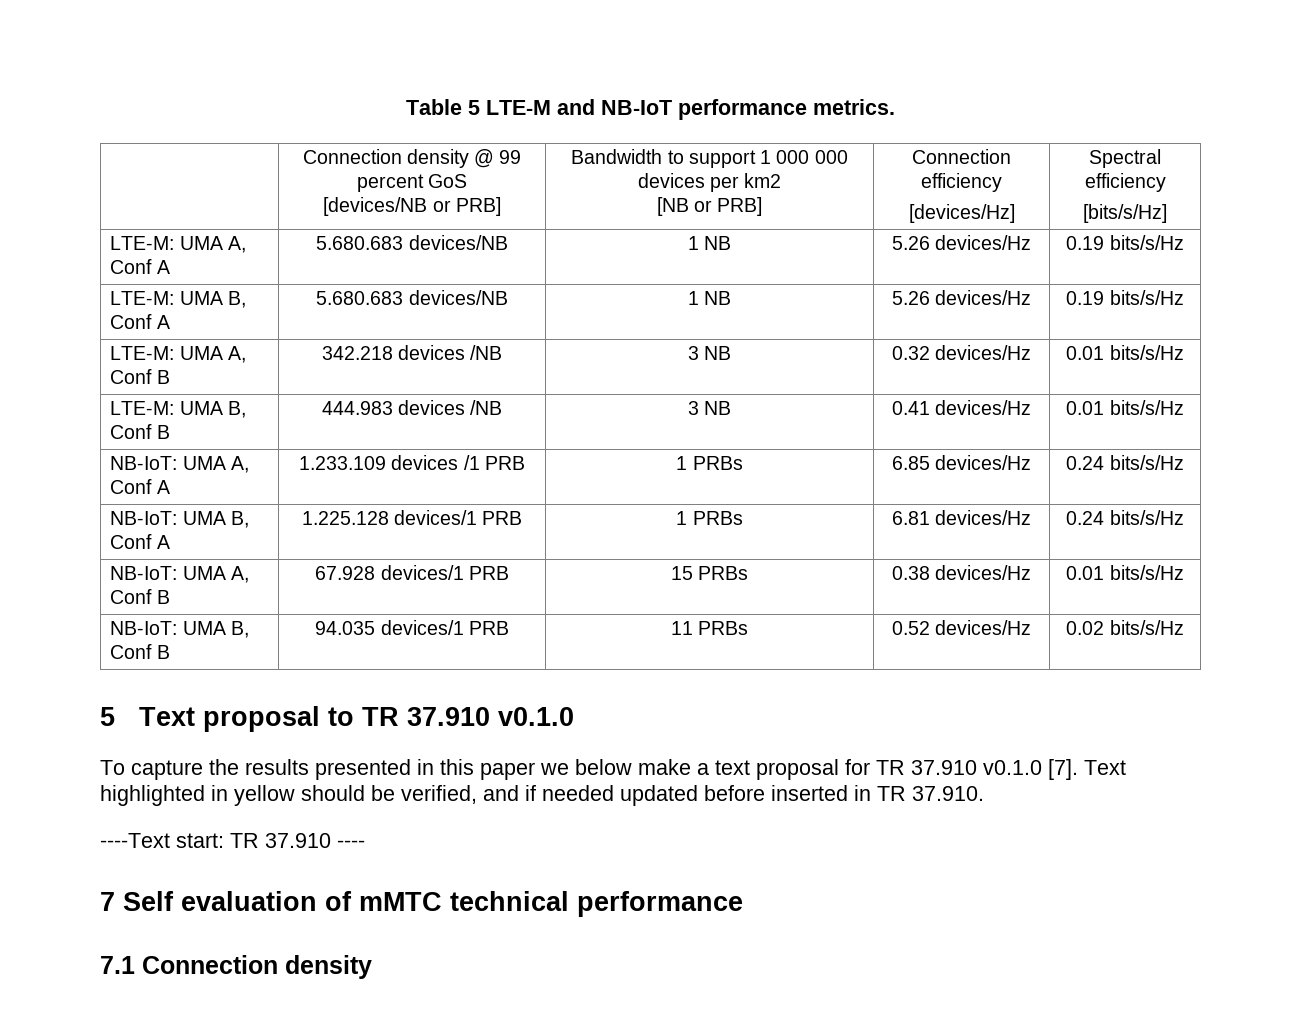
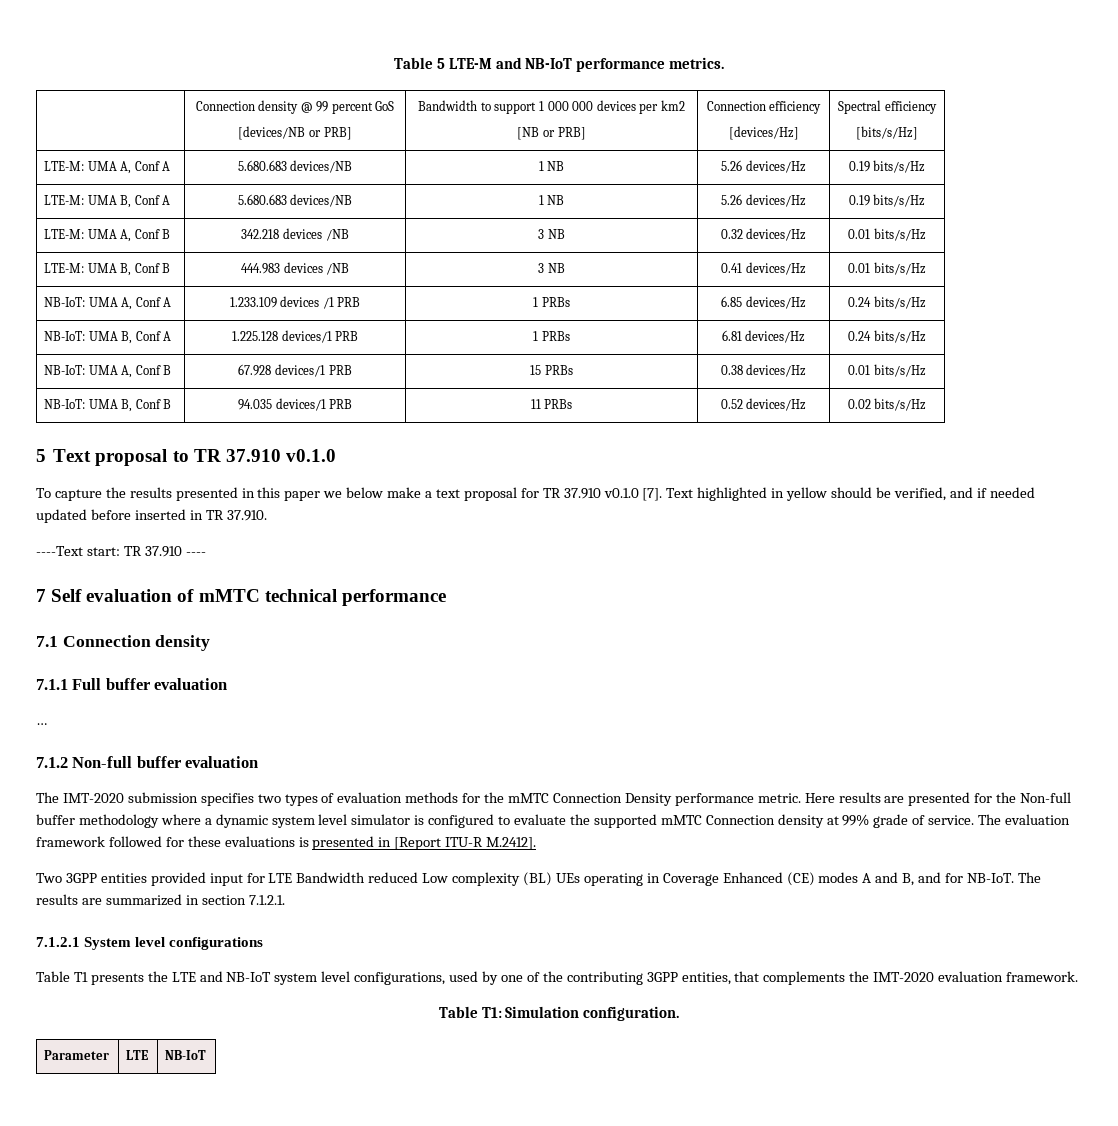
(372, 967) none -> [36,678,228,690] [36,723,47,725] [36,756,259,768] [36,792,1072,806] [36,814,1071,828] [36,836,537,850] [36,872,1041,886] [36,894,285,906] [36,937,264,950] [36,971,1079,985] [438,1006,680,1021] [44,1050,110,1060] [126,1050,149,1060] [165,1050,207,1060] // 7.1.1 Full buffer evaluation // … // 7.1.2 Non-full buffer evaluation // The IMT-2020 submission specifies two types of evaluation methods for the mMTC Connection Density performance metric. Here results are presented for the Non-full buffer methodology where a dynamic system level simulator is configured to evaluate the supported mMTC Connection density at 99% grade of service. The evaluation framework followed for these evaluations is presented in [Report ITU-R M.2412]. // Two 3GPP entities provided input for LTE Bandwidth reduced Low complexity (BL) UEs operating in Coverage Enhanced (CE) modes A and B, and for NB-IoT. The results are summarized in section 7.1.2.1. // 7.1.2.1 System level configurations // Table T1 presents the LTE and NB-IoT system level configurations, used by one of the contributing 3GPP entities, that complements the IMT-2020 evaluation framework. // Table T1: Simulation configuration. // Parameter | LTE | NB-IoT

